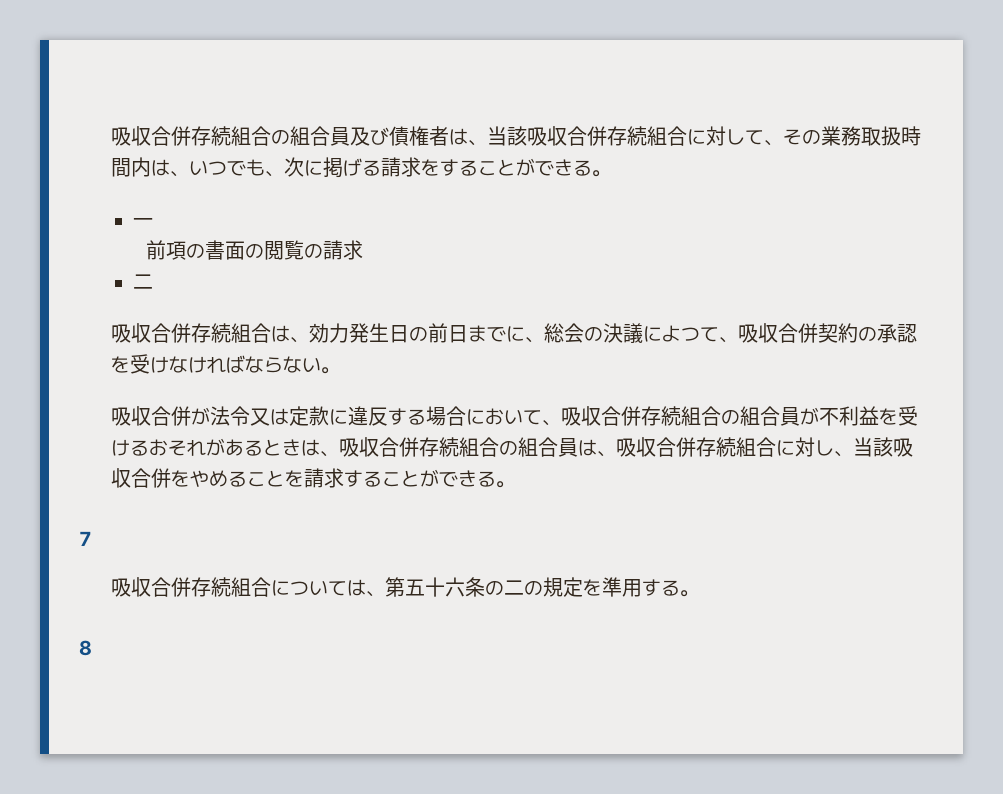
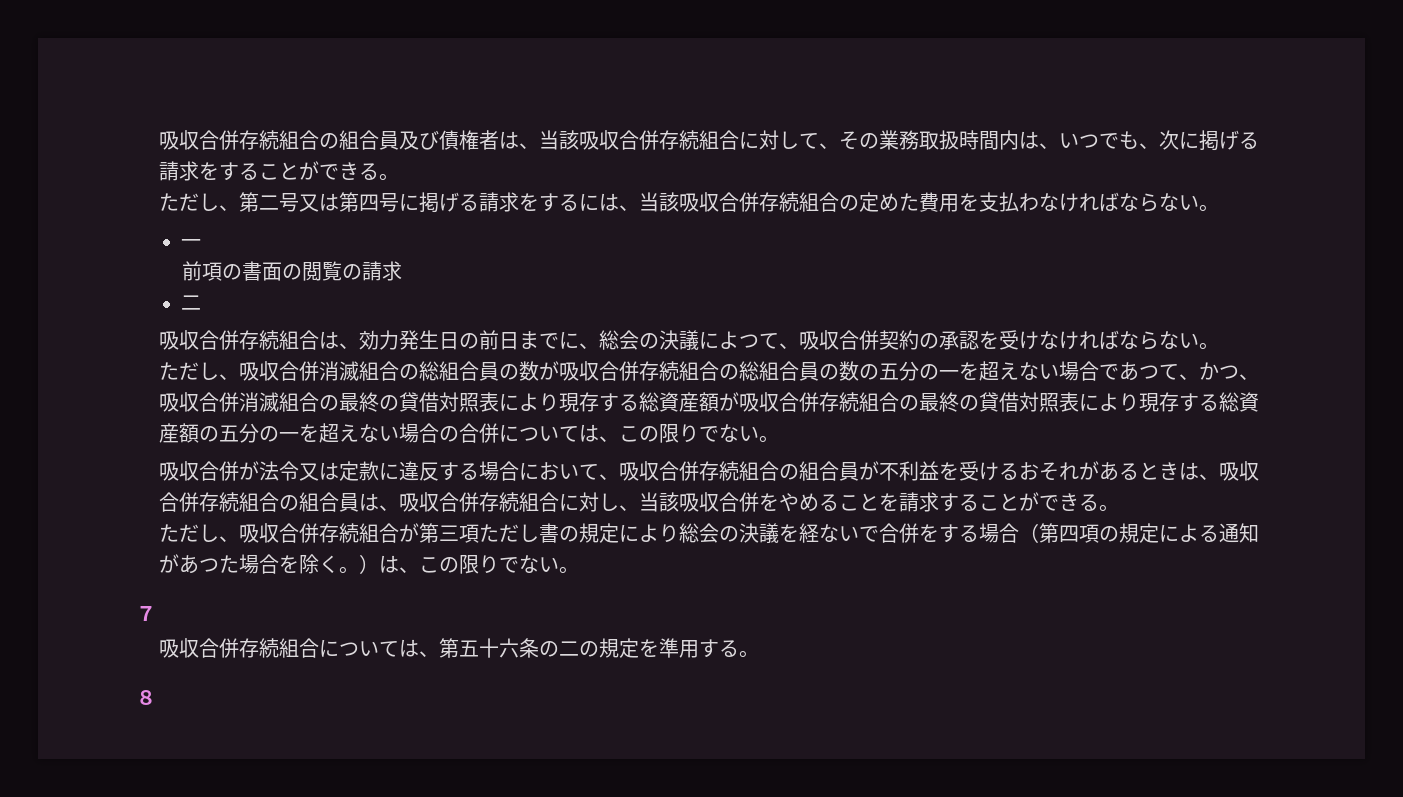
(611, 173) none -> [158,192,1219,213] // ただし、第二号又は第四号に掲げる請求をするには、当該吸収合併存続組合の定めた費用を支払わなければならない。
(340, 370) none -> [158,361,1259,381] [158,392,1259,412] [158,423,779,443] // ただし、吸収合併消滅組合の総組合員の数が吸収合併存続組合の総組合員の数の五分の一を超えない場合であつて、かつ、吸収合併消滅組合の最終の貸借対照表により現存する総資産額が吸収合併存続組合の最終の貸借対照表により現存する総資産額の五分の一を超えない場合の合併については、この限りでない。
(515, 484) none -> [158,523,1259,543] [158,554,579,574] // ただし、吸収合併存続組合が第三項ただし書の規定により総会の決議を経ないで合併をする場合（第四項の規定による通知があつた場合を除く。）は、この限りでない。

